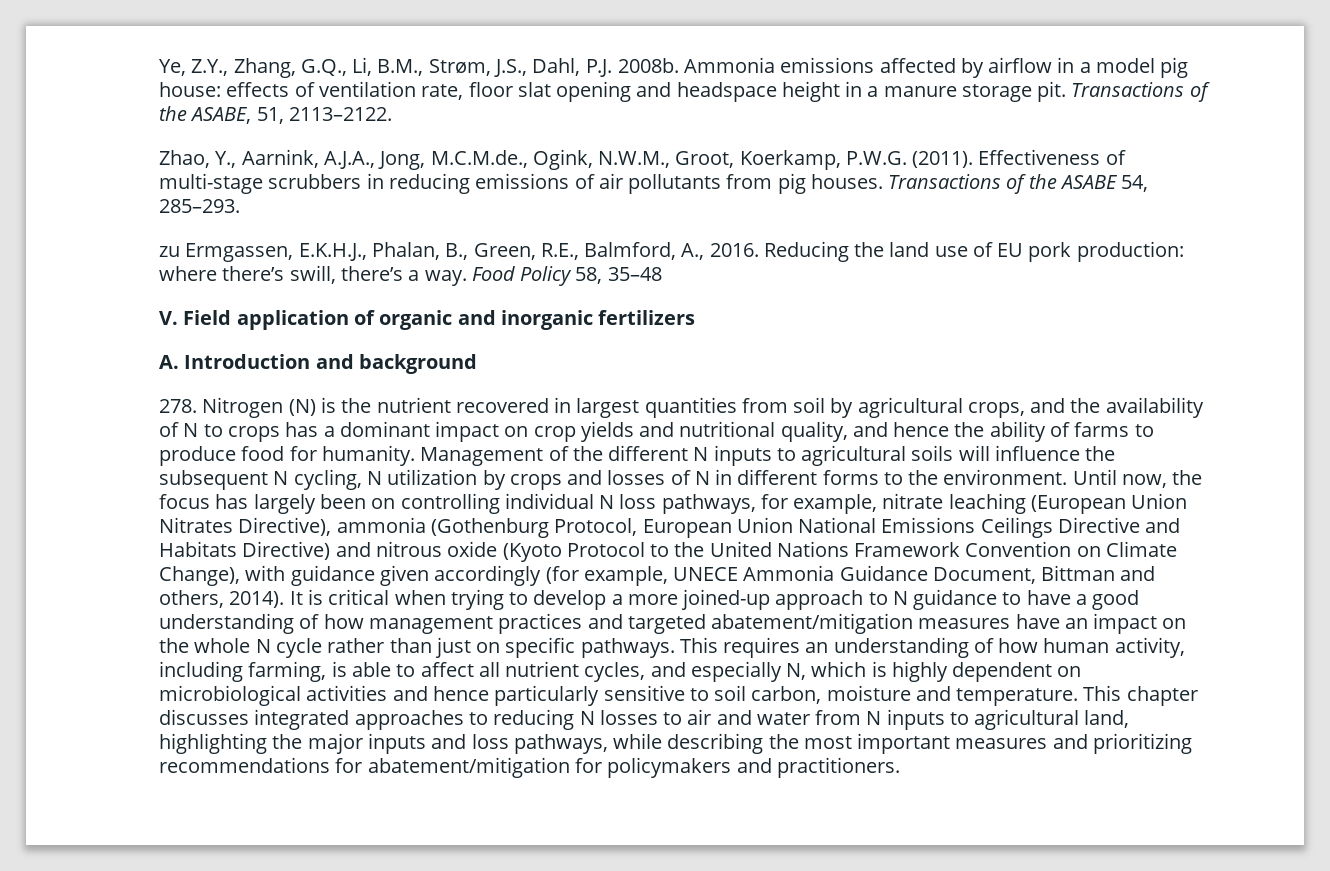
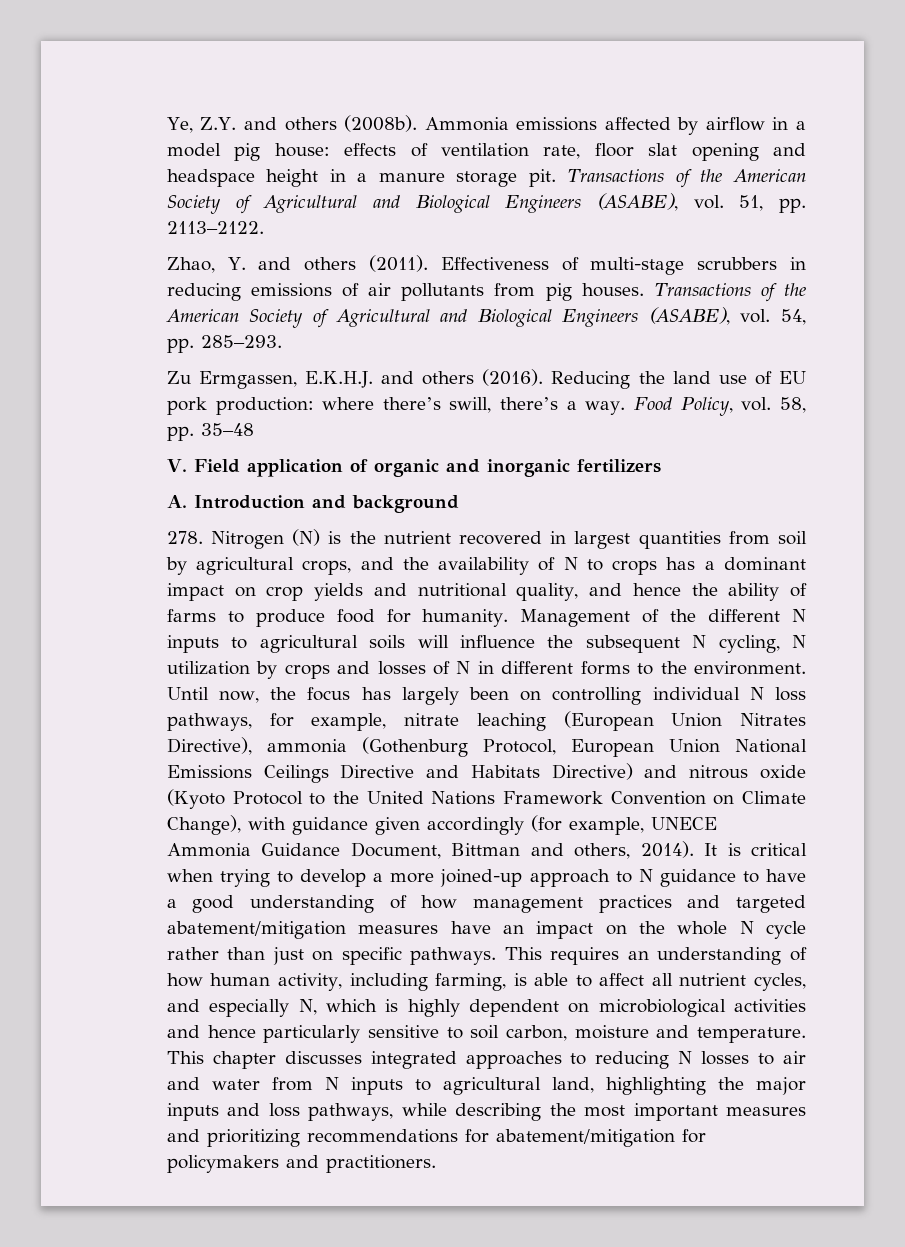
[191,57,679,78] Z.Y., Zhang, G.Q., Li, B.M., Strøm, J.S., Dahl, P.J. 2008b. -> [200,115,418,132] Z.Y. and others (2008b).
[190,107,393,124] [159,149,907,170] ASABE, 51, 2113–2122. // Zhao, Y., Aarnink, A.J.A., Jong, M.C.M.de., Ogink, N.W.M., Groot, Koerkamp, P.W.G. -> [732,169,806,182] [166,193,806,214] [166,221,264,234] [166,257,357,273] American Society of Agricultural and Biological Engineers (ASABE), vol. 51, pp. 2113–2122. // Zhao, Y. and others
[1059,175,1149,192] [159,199,241,213] [159,242,759,262] ASABE 54, 285–293. // zu Ermgassen, E.K.H.J., Phalan, B., Green, R.E., Balmford, A., 2016. -> [165,307,806,328] [166,335,282,353] [166,369,544,389] American Society of Agricultural and Biological Engineers (ASABE), vol. 54, pp. 285–293. // Zu Ermgassen, E.K.H.J. and others (2016).
[520,266,603,286] Policy 58, -> [680,397,806,416] [166,426,194,441] Policy, vol. 58, pp.

